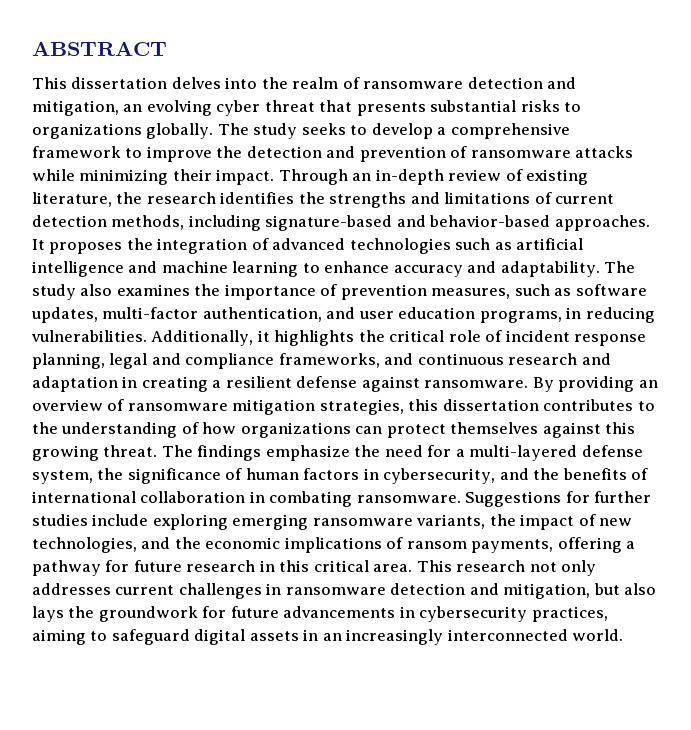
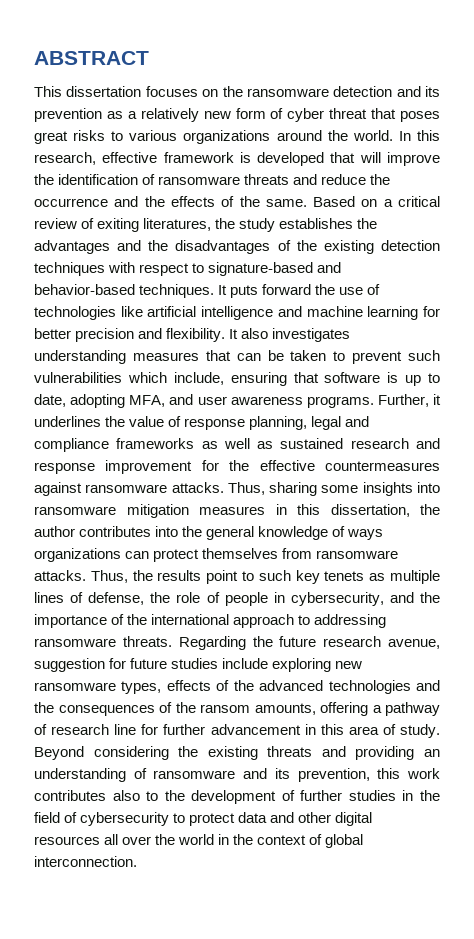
[171,77,577,89] [32,100,582,116] [32,123,570,139] [32,146,634,162] [32,169,589,185] [32,192,615,208] [32,215,650,231] [32,238,512,254] delves into the realm of ransomware detection and mitigation, an evolving cyber threat that presents substantial risks to organizations globally. The study seeks to develop a comprehensive framework to improve the detection and prevention of ransomware attacks while minimizing their impact. Through an in-depth review of existing literature, the research identifies the strengths and limitations of current detection methods, including signature-based and behavior-based approaches. It proposes the integration of advanced technologies such as -> [145,86,440,97] [34,108,440,122] [34,130,440,144] [34,152,440,166] [34,174,391,185] [34,196,441,207] [34,218,378,232] [34,240,441,254] [34,262,342,276] [34,284,381,298] [34,306,143,320] focuses on the ransomware detection and its prevention as a relatively new form of cyber threat that poses great risks to various organizations around the world. In this research, effective framework is developed that will improve the identification of ransomware threats and reduce the occurrence and the effects of the same. Based on a critical review of exiting literatures, the study establishes the advantages and the disadvantages of the existing detection techniques with respect to signature-based and behavior-based techniques. It puts forward the use of technologies like
[302,261,636,277] [32,284,647,300] [31,307,655,323] [31,330,570,346] to enhance accuracy and adaptability. The study also examines the importance of prevention measures, such as software updates, multi-factor authentication, and user education programs, in reducing vulnerabilities. Additionally, it highlights the critical role of incident -> [423,306,441,317] [34,328,351,342] [34,350,440,364] [34,372,440,386] [34,394,441,408] [34,416,182,427] for better precision and flexibility. It also investigates understanding measures that can be taken to prevent such vulnerabilities which include, ensuring that software is up to date, adopting MFA, and user awareness programs. Further, it underlines the value of
[278,353,611,368] [32,376,658,392] [32,399,655,415] [32,422,636,438] [32,445,643,461] [32,468,649,484] [32,491,652,507] [32,514,633,530] [32,537,636,553] [32,560,597,576] [32,583,657,599] [32,606,608,622] [32,629,624,645] frameworks, and continuous research and adaptation in creating a resilient defense against ransomware. By providing an overview of ransomware mitigation strategies, this dissertation contributes to the understanding of how organizations can protect themselves against this growing threat. The findings emphasize the need for a multi-layered defense system, the significance of human factors in cybersecurity, and the benefits of international collaboration in combating ransomware. Suggestions for further studies include exploring emerging ransomware variants, the impact of new technologies, and the economic implications of ransom payments, offering a pathway for future research in this critical area. This research not only addresses current challenges in ransomware detection and mitigation, but also lays the groundwork for future advancements in cybersecurity practices, aiming to safeguard digital assets in an increasingly interconnected world. -> [116,438,440,449] [34,460,440,474] [34,482,440,496] [34,504,440,518] [34,526,384,540] [34,548,399,562] [34,570,441,584] [34,592,441,606] [34,614,387,628] [34,636,440,650] [34,658,363,672] [34,680,441,694] [34,702,440,716] [34,724,441,738] [34,746,440,760] [34,768,440,782] [34,790,440,804] [34,812,373,826] [34,834,364,848] [34,856,137,867] frameworks as well as sustained research and response improvement for the effective countermeasures against ransomware attacks. Thus, sharing some insights into ransomware mitigation measures in this dissertation, the author contributes into the general knowledge of ways organizations can protect themselves from ransomware attacks. Thus, the results point to such key tenets as multiple lines of defense, the role of people in cybersecurity, and the importance of the international approach to addressing ransomware threats. Regarding the future research avenue, suggestion for future studies include exploring new ransomware types, effects of the advanced technologies and the consequences of the ransom amounts, offering a pathway of research line for further advancement in this area of study. Beyond considering the existing threats and providing an understanding of ransomware and its prevention, this work contributes also to the development of further studies in the field of cybersecurity to protect data and other digital resources all over the world in the context of global interconnection.

